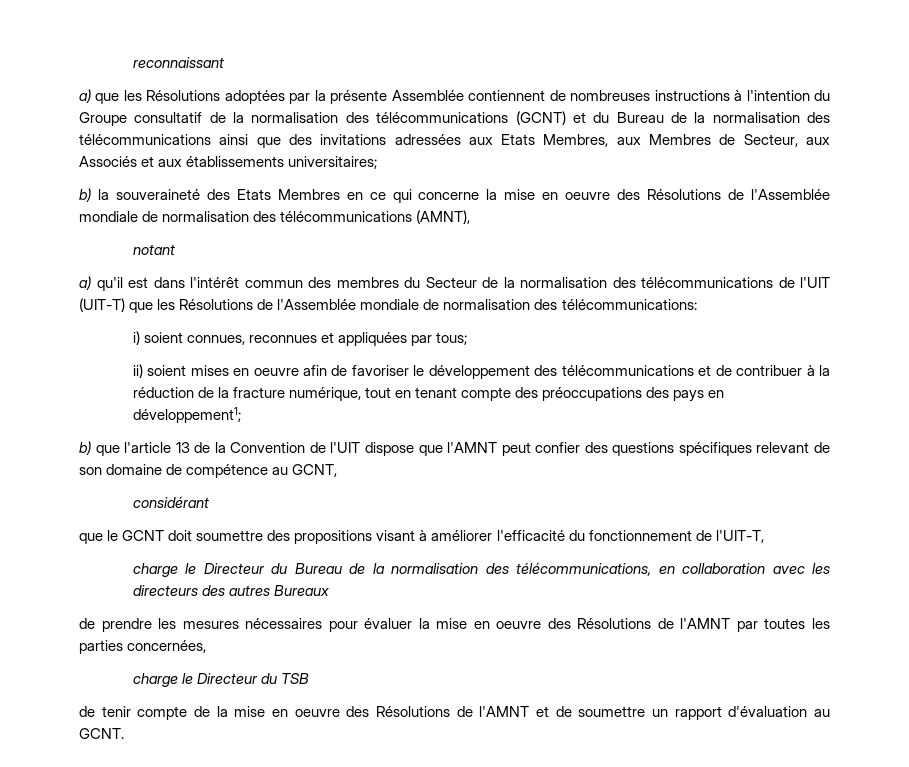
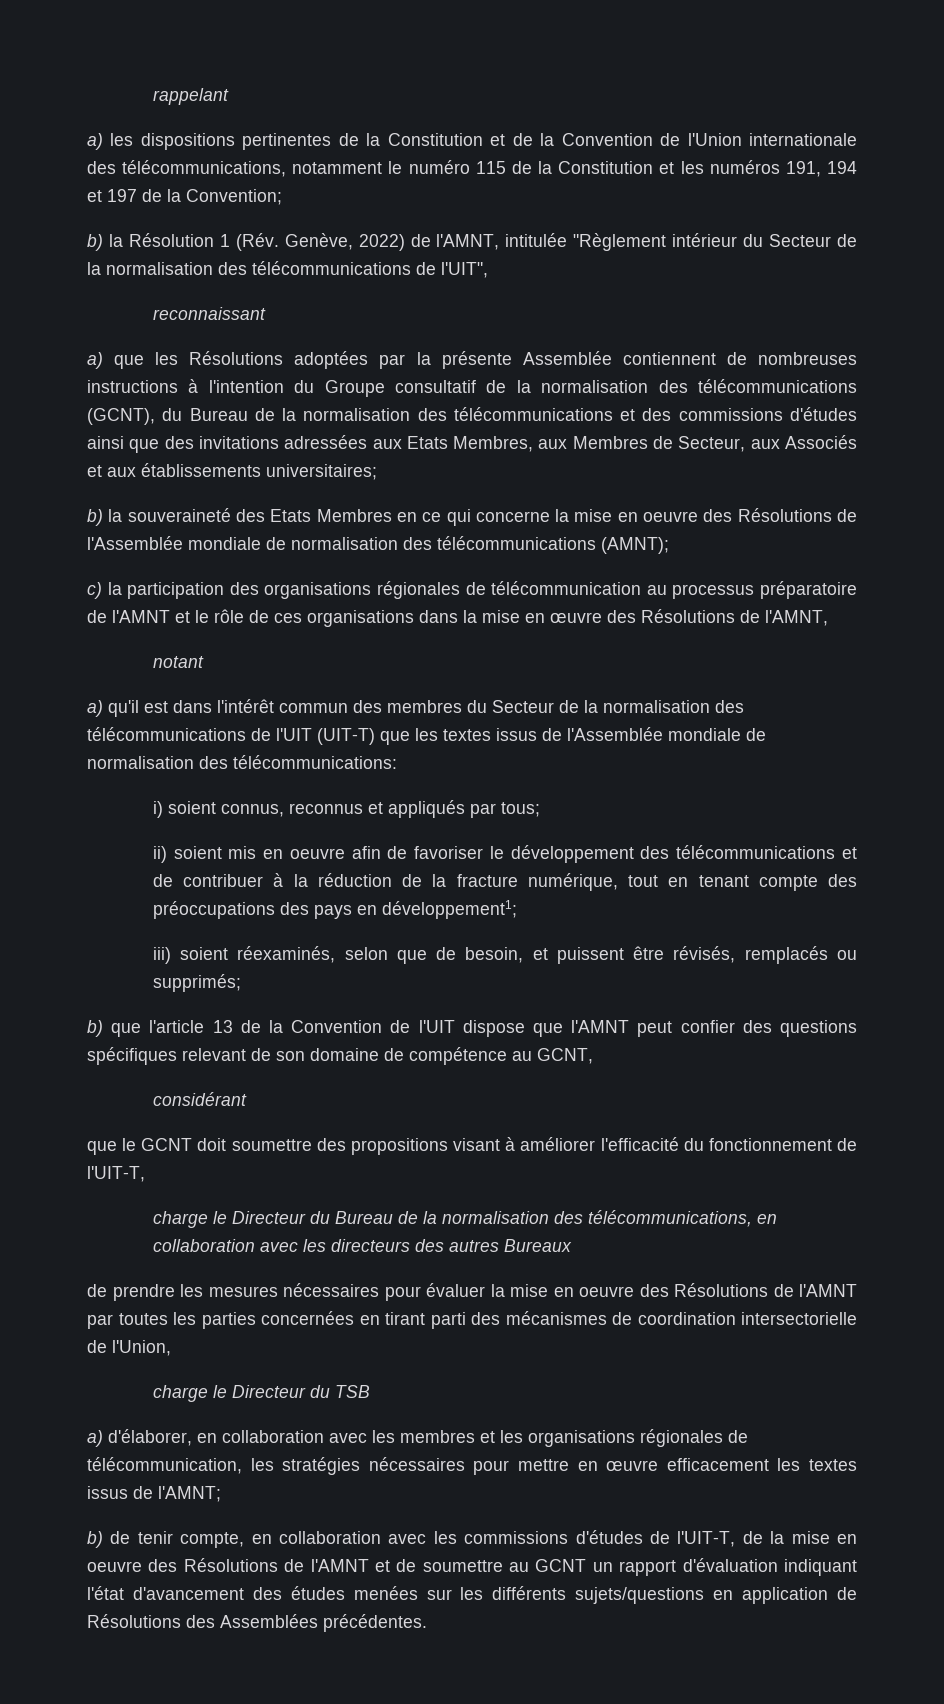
(132, 62) none -> [152,88,229,105] [87,133,857,150] [87,160,857,177] [87,189,282,205] [87,233,858,251] [87,261,488,278] rappelant // a) les dispositions pertinentes de la Constitution et de la Convention de l'Union internationale des télécommunications, notamment le numéro 115 de la Constitution et les numéros 191, 194 et 197 de la Convention; // b) la Résolution 1 (Rév. Genève, 2022) de l'AMNT, intitulée "Règlement intérieur du Secteur de la normalisation des télécommunications de l'UIT", //
[515,111,586,125] (GCNT) et -> [87,408,155,425] (GCNT),
(211, 139) none -> [620,407,857,421] et des commissions d'études
[416,210,471,224] (AMNT), -> [601,537,669,554] [87,581,858,599] [87,609,828,627] (AMNT); // c) la participation des organisations régionales de télécommunication au processus préparatoire de l'AMNT et le rôle de ces organisations dans la mise en œuvre des Résolutions de l'AMNT,
[179,299,254,310] Résolutions -> [443,728,537,741] textes issus
[186,332,407,346] connues, reconnues et appliquées -> [220,800,465,818] connus, reconnus et appliqués
[190,365,229,376] mises -> [228,846,257,859] mis
(241, 415) none -> [152,946,857,964] [152,974,241,992] // iii) soient réexaminés, selon que de besoin, et puissent être révisés, remplacés ou supprimés;
[127,640,207,653] concernées, -> [261,1311,857,1329] [87,1340,171,1356] concernées en tirant parti des mécanismes de coordination intersectorielle de l'Union,
[79,706,188,720] de tenir compte -> [87,1429,748,1447] [87,1457,858,1475] [87,1486,221,1502] [87,1530,736,1548] a) d'élaborer, en collaboration avec les membres et les organisations régionales de télécommunication, les stratégies nécessaires pour mettre en œuvre efficacement les textes issus de l'AMNT; // b) de tenir compte, en collaboration avec les commissions d'études de l'UIT-T,
(646, 711) none -> [509,1559,587,1572] au GCNT
[814,709,830,717] [79,728,124,739] au GCNT. -> [783,1559,857,1576] [87,1586,858,1604] [87,1614,427,1632] indiquant l'état d'avancement des études menées sur les différents sujets/questions en application de Résolutions des Assemblées précédentes.

